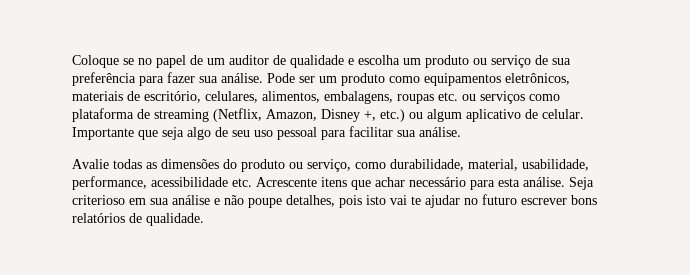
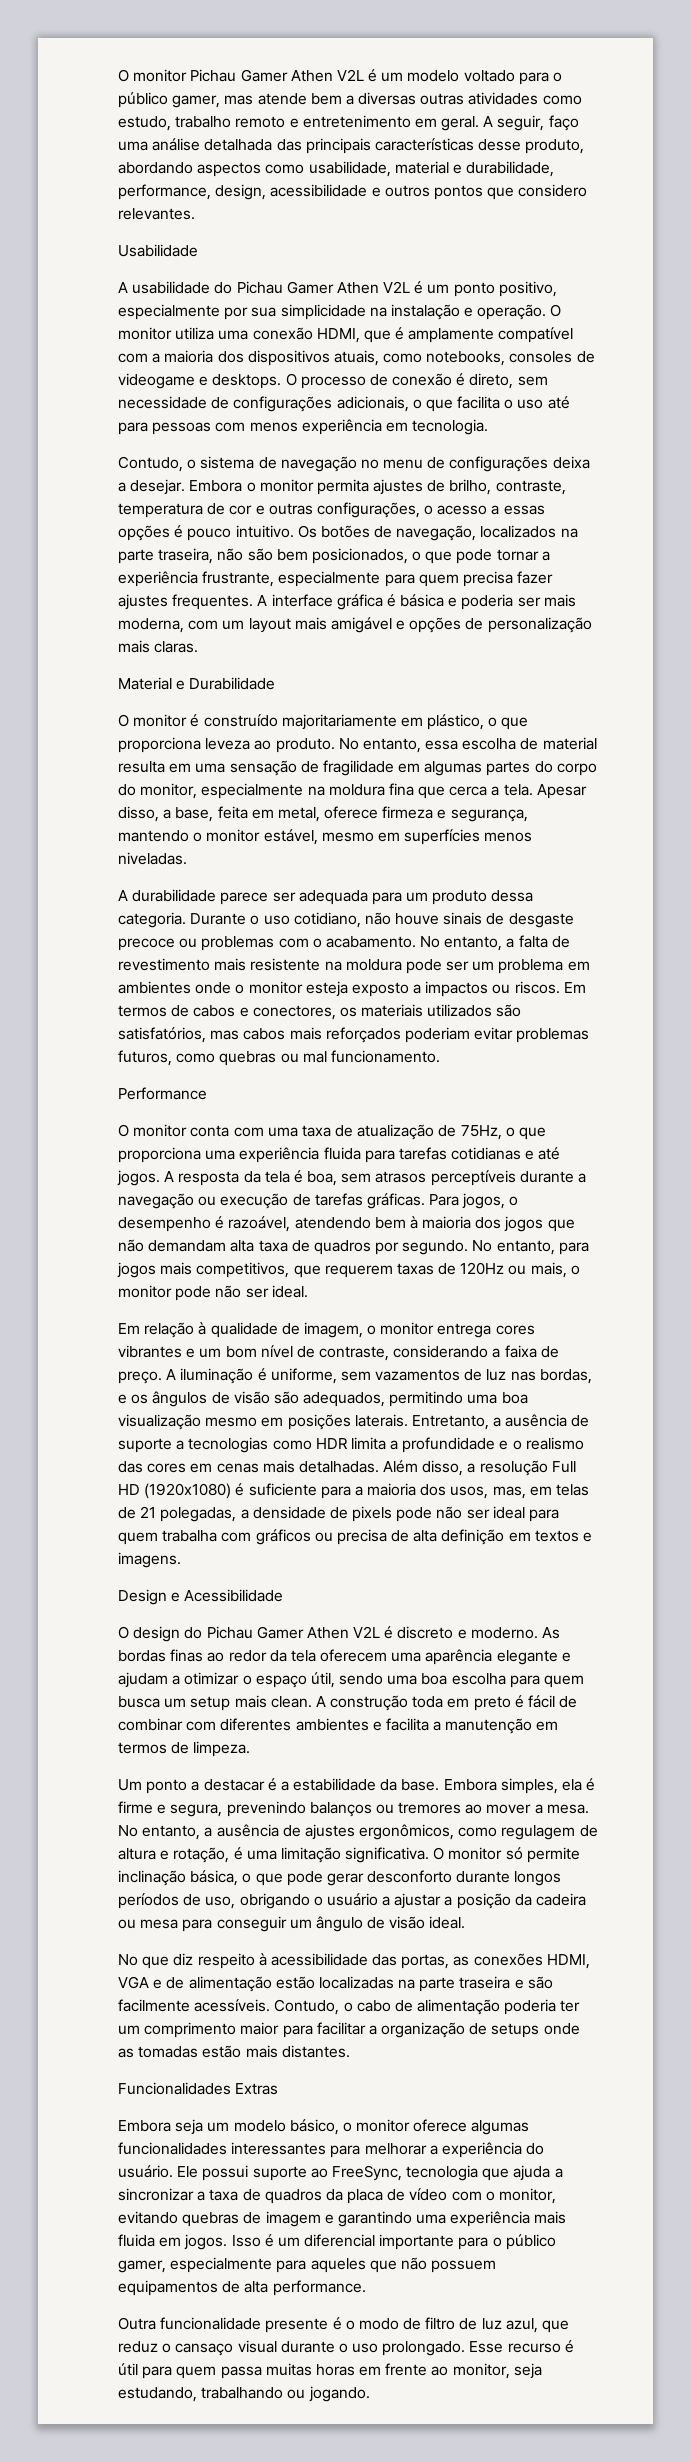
[72,55,571,68] [72,72,570,86] [72,91,560,104] [72,108,584,122] [72,126,461,140] [72,159,589,172] [72,176,594,190] [72,194,597,208] [72,213,204,226] Coloque se no papel de um auditor de qualidade e escolha um produto ou serviço de sua preferência para fazer sua análise. Pode ser um produto como equipamentos eletrônicos, materiais de escritório, celulares, alimentos, embalagens, roupas etc. ou serviços como plataforma de streaming (Netflix, Amazon, Disney +, etc.) ou algum aplicativo de celular. Importante que seja algo de seu uso pessoal para facilitar sua análise. // Avalie todas as dimensões do produto ou serviço, como durabilidade, material, usabilidade, performance, acessibilidade etc. Acrescente itens que achar necessário para esta análise. Seja criterioso em sua análise e não poupe detalhes, pois isto vai te ajudar no futuro escrever bons relatórios de qualidade. -> [118,69,563,85] [118,92,582,108] [118,115,579,131] [118,138,585,154] [118,161,555,177] [118,184,588,200] [118,208,195,220] [118,244,198,257] [118,281,557,297] [118,304,562,320] [118,327,574,343] [118,350,595,366] [118,373,548,389] [118,396,570,412] [118,419,489,435] [118,456,590,472] [118,479,566,495] [118,502,545,518] [118,525,578,541] [118,548,550,564] [118,571,554,587] [118,594,576,610] [118,617,592,633] [118,640,199,653] [118,677,276,690] [118,714,529,730] [118,737,597,753] [118,760,597,776] [118,783,587,799] [118,806,528,822] [118,829,533,845] [118,852,187,865] [118,889,534,905] [118,912,574,928] [118,935,570,951] [118,958,590,974] [118,981,586,997] [118,1004,522,1020] [118,1027,590,1043] [118,1050,440,1066] [118,1087,207,1100] [118,1124,547,1140] [118,1147,561,1163] [117,1170,587,1186] [118,1193,519,1209] [118,1216,575,1232] [118,1239,589,1255] [117,1262,580,1278] [118,1285,308,1301] [118,1322,535,1338] [118,1345,559,1361] [118,1368,592,1384] [118,1391,528,1407] [118,1414,590,1430] [118,1437,584,1453] [118,1460,576,1476] [118,1483,590,1499] [118,1506,560,1522] [118,1529,593,1545] [118,1552,181,1568] [118,1589,284,1605] [118,1626,561,1642] [118,1649,571,1665] [118,1672,585,1688] [118,1695,578,1711] [118,1718,559,1734] [118,1741,251,1757] [118,1778,596,1794] [118,1801,589,1817] [118,1824,598,1840] [118,1847,580,1863] [118,1870,562,1886] [118,1893,587,1909] [118,1916,466,1932] [118,1953,590,1969] [118,1976,553,1992] [118,1999,581,2015] [118,2022,580,2038] [118,2045,350,2058] [118,2082,279,2095] [118,2119,530,2135] [118,2142,545,2158] [118,2165,563,2181] [118,2188,557,2204] [118,2211,567,2227] [118,2234,556,2250] [118,2257,497,2273] [118,2280,366,2296] [118,2317,570,2333] [118,2340,574,2356] [118,2363,542,2379] [118,2386,370,2402] O monitor Pichau Gamer Athen V2L é um modelo voltado para o público gamer, mas atende bem a diversas outras atividades como estudo, trabalho remoto e entretenimento em geral. A seguir, faço uma análise detalhada das principais características desse produto, abordando aspectos como usabilidade, material e durabilidade, performance, design, acessibilidade e outros pontos que considero relevantes. // Usabilidade // A usabilidade do Pichau Gamer Athen V2L é um ponto positivo, especialmente por sua simplicidade na instalação e operação. O monitor utiliza uma conexão HDMI, que é amplamente compatível com a maioria dos dispositivos atuais, como notebooks, consoles de videogame e desktops. O processo de conexão é direto, sem necessidade de configurações adicionais, o que facilita o uso até para pessoas com menos experiência em tecnologia. // Contudo, o sistema de navegação no menu de configurações deixa a desejar. Embora o monitor permita ajustes de brilho, contraste, temperatura de cor e outras configurações, o acesso a essas opções é pouco intuitivo. Os botões de navegação, localizados na parte traseira, não são bem posicionados, o que pode tornar a experiência frustrante, especialmente para quem precisa fazer ajustes frequentes. A interface gráfica é básica e poderia ser mais moderna, com um layout mais amigável e opções de personalização mais claras. // Material e Durabilidade // O monitor é construído majoritariamente em plástico, o que proporciona leveza ao produto. No entanto, essa escolha de material resulta em uma sensação de fragilidade em algumas partes do corpo do monitor, especialmente na moldura fina que cerca a tela. Apesar disso, a base, feita em metal, oferece firmeza e segurança, mantendo o monitor estável, mesmo em superfícies menos niveladas. // A durabilidade parece ser adequada para um produto dessa categoria. Durante o uso cotidiano, não houve sinais de desgaste precoce ou problemas com o acabamento. No entanto, a falta de revestimento mais resistente na moldura pode ser um problema em ambientes onde o monitor esteja exposto a impactos ou riscos. Em termos de cabos e conectores, os materiais utilizados são satisfatórios, mas cabos mais reforçados poderiam evitar problemas futuros, como quebras ou mal funcionamento. // Performance // O monitor conta com uma taxa de atualização de 75Hz, o que proporciona uma experiência fluida para tarefas cotidianas e até jogos. A resposta da tela é boa, sem atrasos perceptíveis durante a navegação ou execução de tarefas gráficas. Para jogos, o desempenho é razoável, atendendo bem à maioria dos jogos que não demandam alta taxa de quadros por segundo. No entanto, para jogos mais competitivos, que requerem taxas de 120Hz ou mais, o monitor pode não ser ideal. // Em relação à qualidade de imagem, o monitor entrega cores vibrantes e um bom nível de contraste, considerando a faixa de preço. A iluminação é uniforme, sem vazamentos de luz nas bordas, e os ângulos de visão são adequados, permitindo uma boa visualização mesmo em posições laterais. Entretanto, a ausência de suporte a tecnologias como HDR limita a profundidade e o realismo das cores em cenas mais detalhadas. Além disso, a resolução Full HD (1920x1080) é suficiente para a maioria dos usos, mas, em telas de 21 polegadas, a densidade de pixels pode não ser ideal para quem trabalha com gráficos ou precisa de alta definição em textos e imagens. // Design e Acessibilidade // O design do Pichau Gamer Athen V2L é discreto e moderno. As bordas finas ao redor da tela oferecem uma aparência elegante e ajudam a otimizar o espaço útil, sendo uma boa escolha para quem busca um setup mais clean. A construção toda em preto é fácil de combinar com diferentes ambientes e facilita a manutenção em termos de limpeza. // Um ponto a destacar é a estabilidade da base. Embora simples, ela é firme e segura, prevenindo balanços ou tremores ao mover a mesa. No entanto, a ausência de ajustes ergonômicos, como regulagem de altura e rotação, é uma limitação significativa. O monitor só permite inclinação básica, o que pode gerar desconforto durante longos períodos de uso, obrigando o usuário a ajustar a posição da cadeira ou mesa para conseguir um ângulo de visão ideal. // No que diz respeito à acessibilidade das portas, as conexões HDMI, VGA e de alimentação estão localizadas na parte traseira e são facilmente acessíveis. Contudo, o cabo de alimentação poderia ter um comprimento maior para facilitar a organização de setups onde as tomadas estão mais distantes. // Funcionalidades Extras // Embora seja um modelo básico, o monitor oferece algumas funcionalidades interessantes para melhorar a experiência do usuário. Ele possui suporte ao FreeSync, tecnologia que ajuda a sincronizar a taxa de quadros da placa de vídeo com o monitor, evitando quebras de imagem e garantindo uma experiência mais fluida em jogos. Isso é um diferencial importante para o público gamer, especialmente para aqueles que não possuem equipamentos de alta performance. // Outra funcionalidade presente é o modo de filtro de luz azul, que reduz o cansaço visual durante o uso prolongado. Esse recurso é útil para quem passa muitas horas em frente ao monitor, seja estudando, trabalhando ou jogando.

